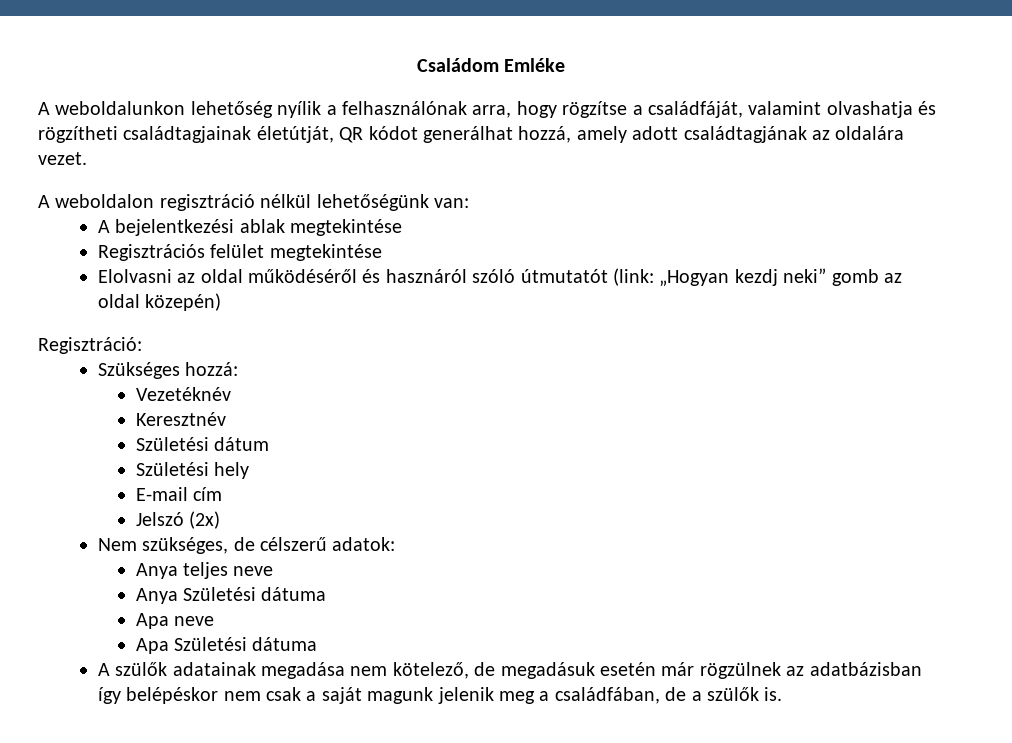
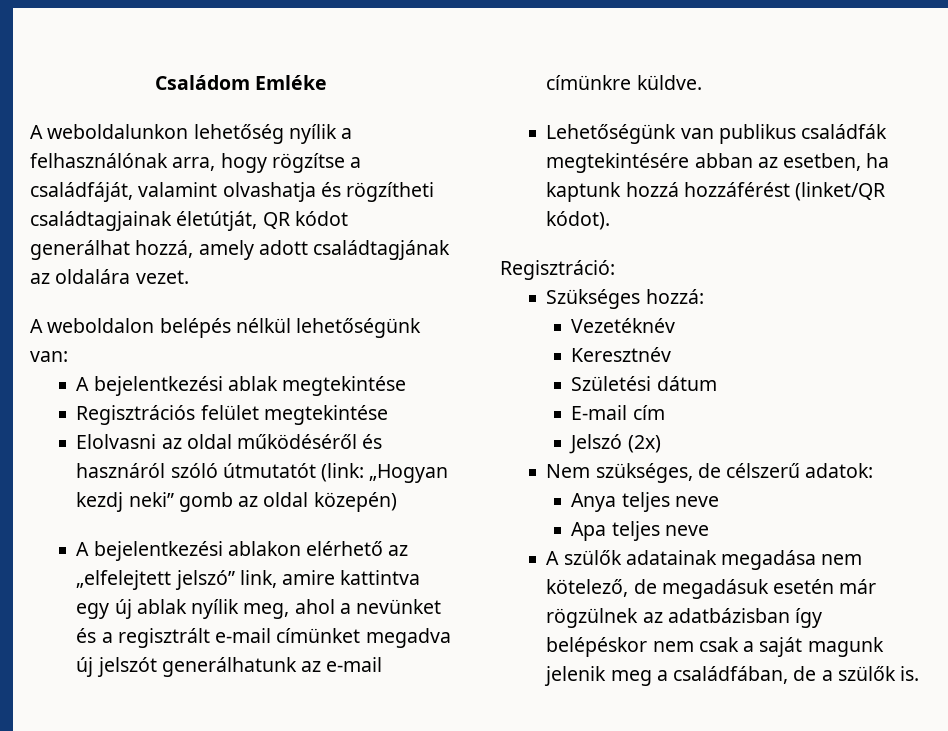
[159,194,255,211] regisztráció -> [159,318,231,338] belépés
(222, 302) none -> [76,541,409,561] [76,570,421,590] [76,599,442,619] [76,628,451,648] [76,657,383,677] [546,75,702,90] [546,124,888,144] [546,153,890,173] [546,182,886,202] [546,211,611,230] // A bejelentkezési ablakon elérhető az „elfelejtett jelszó” link, amire kattintva egy új ablak nyílik meg, ahol a nevünket és a regisztrált e-mail címünket megadva új jelszót generálhatunk az e-mail címünkre küldve. // Lehetőségünk van publikus családfák megtekintésére abban az esetben, ha kaptunk hozzá hozzáférést (linket/QR kódot).
[135,462,249,479] // Születési hely -> (717, 383) none
[135,587,327,604] [135,613,214,629] [135,637,318,654] // Anya Születési dátuma // Apa neve // Apa Születési dátuma -> [571,521,709,541] // Apa teljes neve

